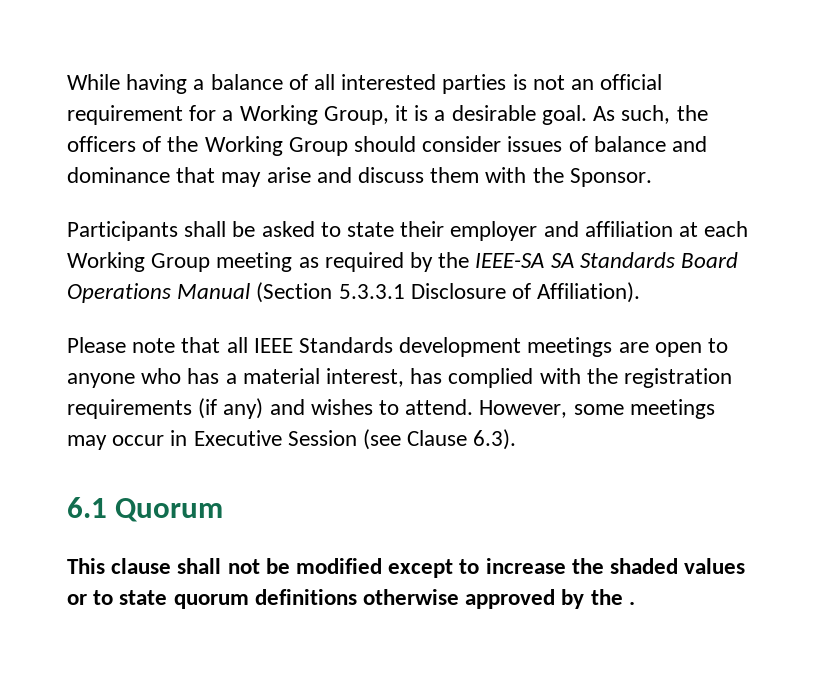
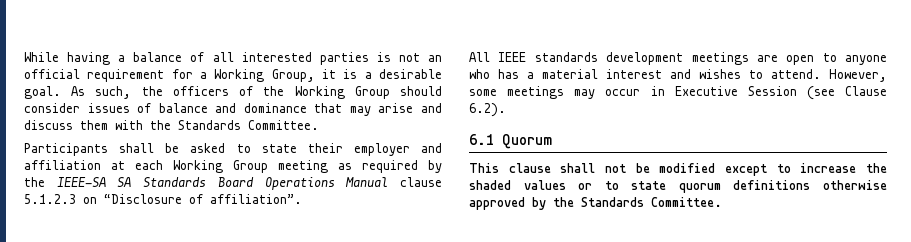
[569,168,652,187] Sponsor. -> [178,120,319,130] Standards Committee.
[256,282,641,303] [67,337,394,353] (Section 5.3.3.1 Disclosure of Affiliation). // Please note that all IEEE Standards -> [400,177,443,187] [24,194,302,204] [469,52,598,62] clause 5.1.2.3 on “Disclosure of affiliation”. // All IEEE standards
[326,368,733,388] [67,398,264,419] interest, has complied with the registration requirements (if any) -> [606,69,662,79] interest
[473,429,517,450] 6.3). -> [469,103,506,117] 6.2).
[628,602,635,605] . -> [581,197,722,207] Standards Committee.

